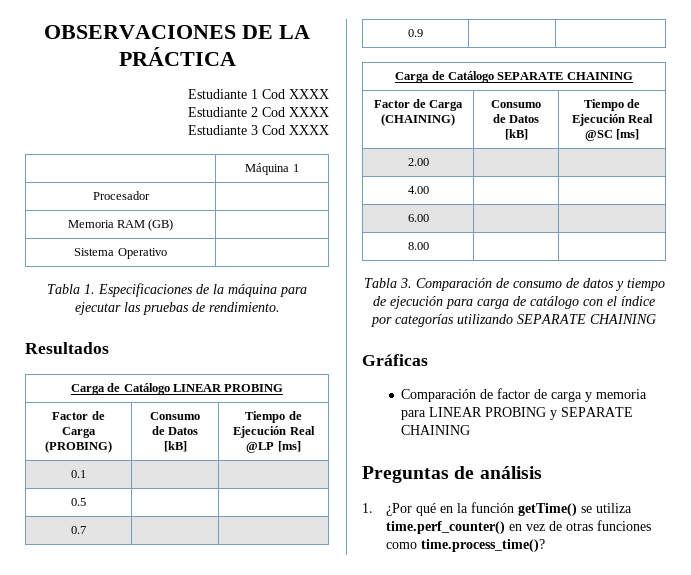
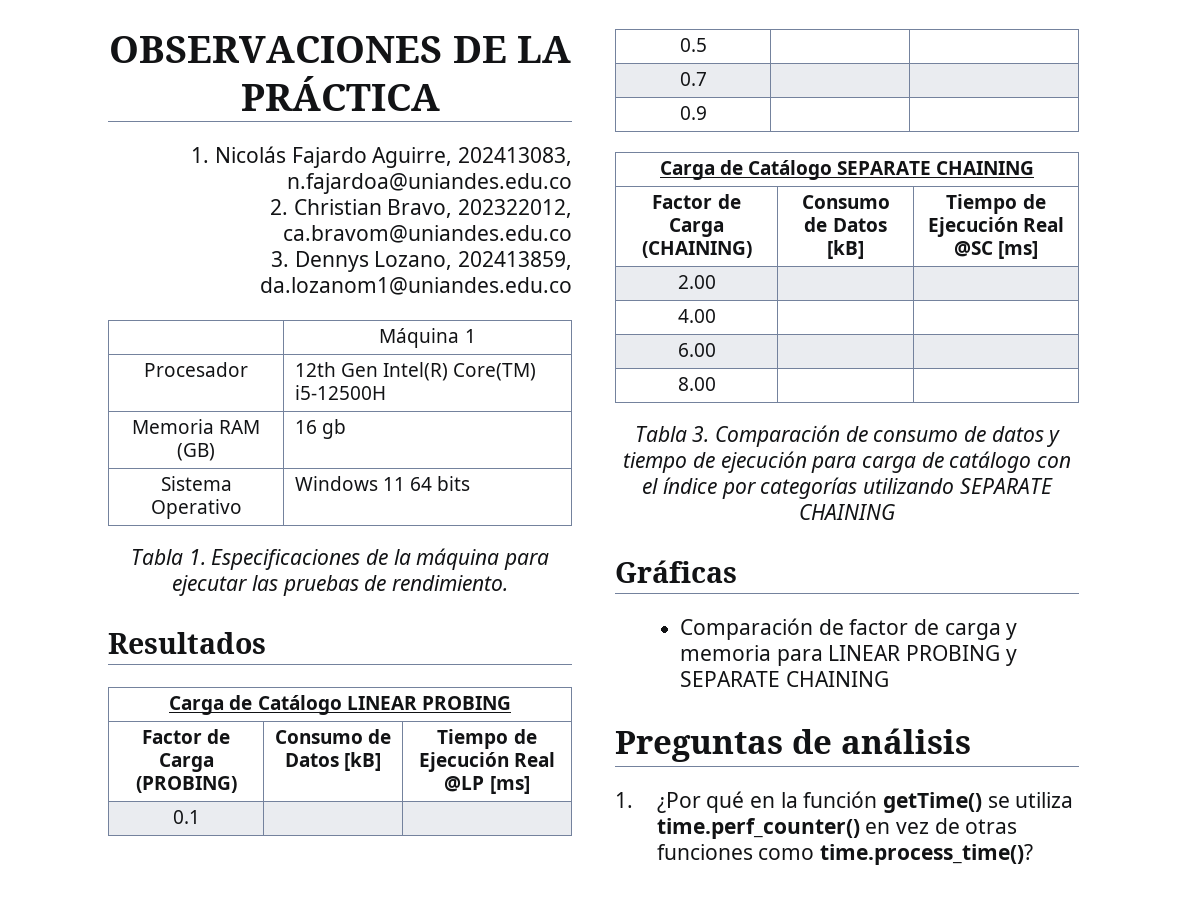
[188,89,329,99] [188,107,329,117] [188,125,329,135] [245,163,299,175] [92,191,150,200] Estudiante 1 Cod XXXX // Estudiante 2 Cod XXXX // Estudiante 3 Cod XXXX // | Máquina 1 // Procesador | -> [191,146,572,168] [287,173,572,194] [269,199,572,218] [283,225,572,243] [270,251,572,272] [260,277,572,295] [379,328,476,348] [144,362,248,377] [294,362,536,381] [294,385,386,400] 1. Nicolás Fajardo Aguirre, 202413083, n.fajardoa@uniandes.edu.co // 2. Christian Bravo, 202322012, ca.bravom@uniandes.edu.co // 3. Dennys Lozano, 202413859, da.lozanom1@uniandes.edu.co // | Máquina 1 // Procesador | 12th Gen Intel(R) Core(TM) i5-12500H
(174, 225) none -> [294,419,346,439] 16 gb
(167, 253) none -> [294,476,470,491] Windows 11 64 bits

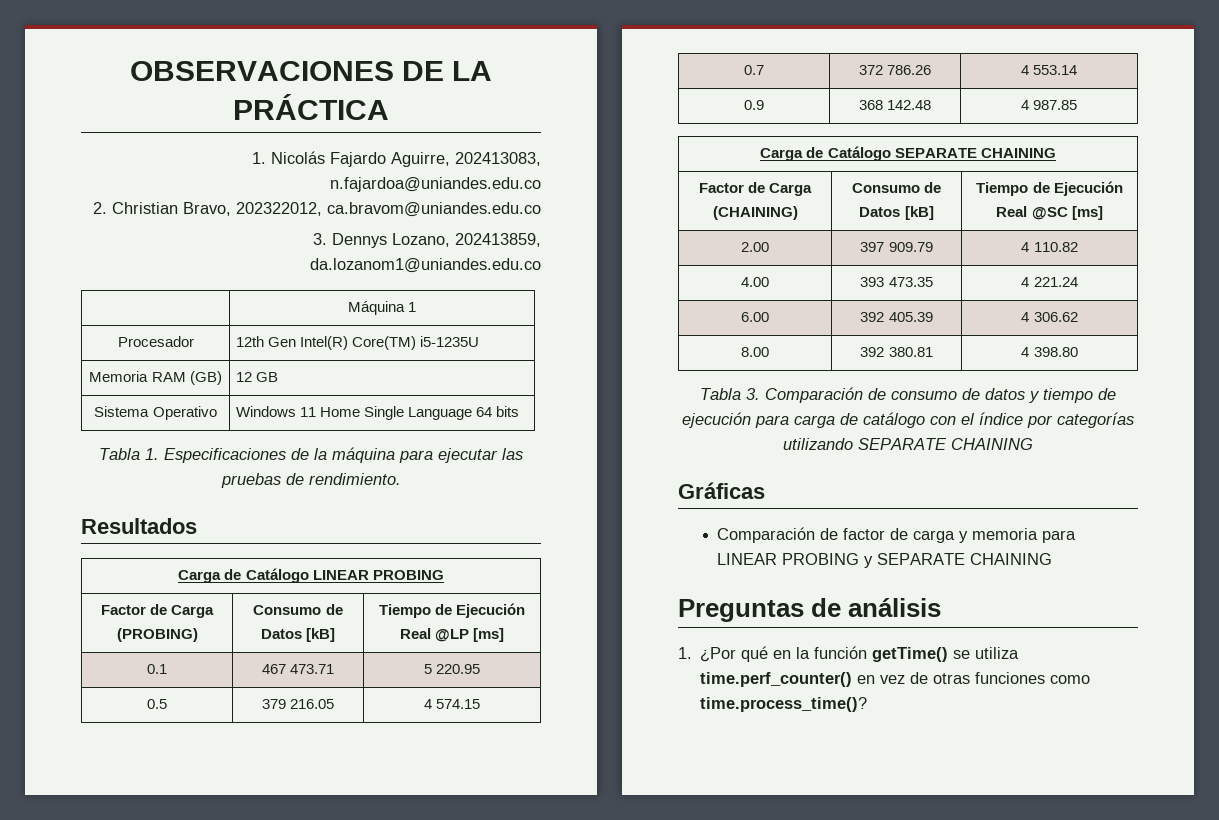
[294,385,386,400] i5-12500H -> [419,336,479,347] i5-1235U
[294,419,346,439] 16 gb -> [235,372,278,382] 12 GB
(405, 484) none -> [319,406,472,420] Home Single Language
[679,38,707,52] [679,72,707,86] [679,106,707,120] | // 0.5 | | // 0.7 | | // 0.9 | | -> [261,664,335,674] [423,664,481,674] [147,699,167,709] [261,699,335,709] [423,699,481,709] [744,65,764,75] [858,65,932,75] [1020,65,1078,75] [744,100,764,110] [858,100,932,110] [1020,100,1078,110] 467 473.71 | 5 220.95 // 0.5 | 379 216.05 | 4 574.15 // 0.7 | 372 786.26 | 4 553.14 // 0.9 | 368 142.48 | 4 987.85
[677,309,716,323] [677,343,716,357] [677,377,716,391] | // 4.00 | | // 6.00 | | // 8.00 | | -> [860,242,933,252] [1021,242,1078,252] [741,277,769,287] [860,277,933,287] [1021,277,1078,287] [741,312,769,322] [860,312,933,322] [1021,312,1078,322] [741,347,769,357] [860,347,933,357] [1021,347,1078,357] 397 909.79 | 4 110.82 // 4.00 | 393 473.35 | 4 221.24 // 6.00 | 392 405.39 | 4 306.62 // 8.00 | 392 380.81 | 4 398.80

